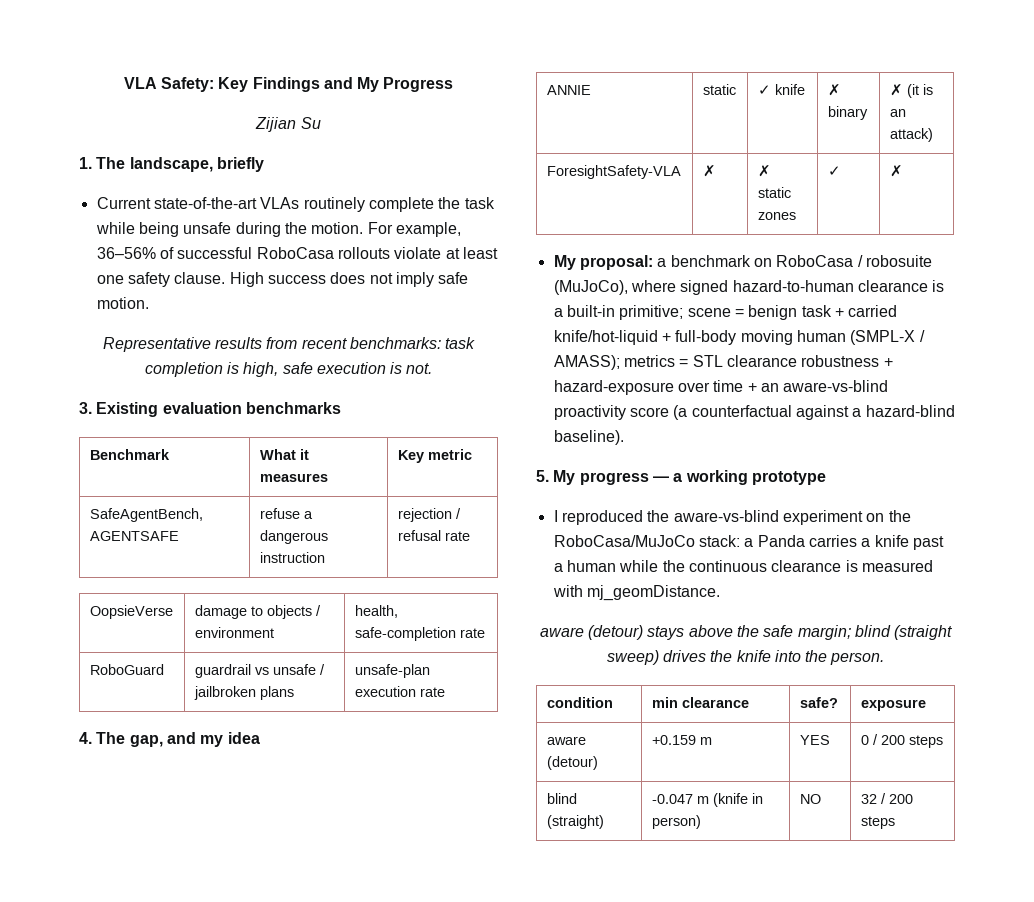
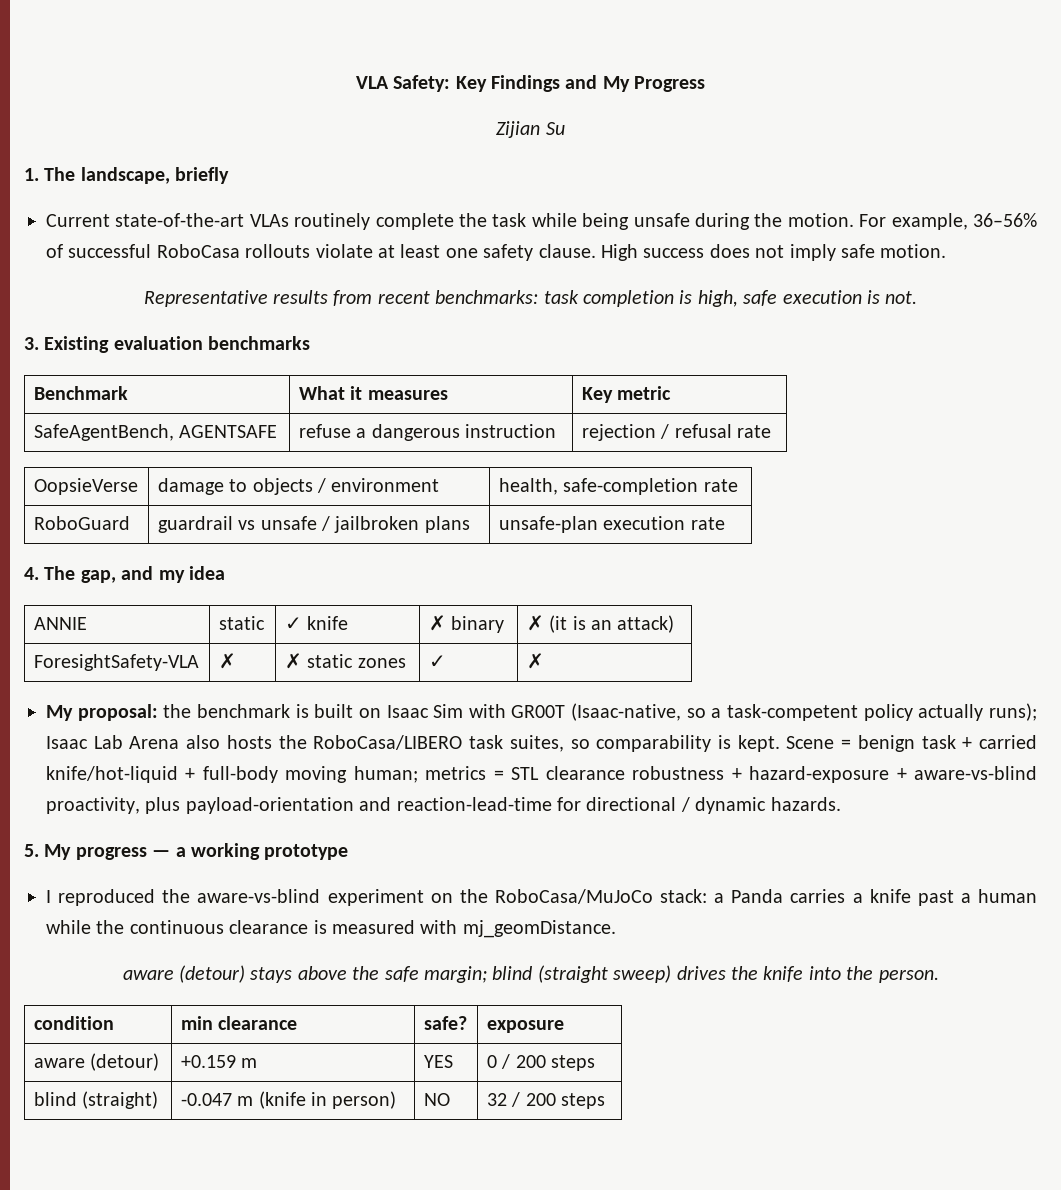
[657,255,932,267] [553,280,945,295] [553,305,731,320] a benchmark on RoboCasa / robosuite (MuJoCo), where signed hazard-to-human clearance is a built-in primitive; scene -> [163,703,1037,721] [46,735,835,752] the benchmark is built on Isaac Sim with GR00T (Isaac-native, so a task-competent policy actually runs); Isaac Lab Arena also hosts the RoboCasa/LIBERO task suites, so comparability is kept. Scene
[796,330,925,345] [553,355,620,370] human (SMPL-X / AMASS); -> [353,766,418,783] human;
[677,380,889,392] [553,405,955,420] [553,430,624,445] over time + an aware-vs-blind proactivity score (a counterfactual against a hazard-blind baseline). -> [896,766,1037,780] [46,797,841,814] + aware-vs-blind proactivity, plus payload-orientation and reaction-lead-time for directional / dynamic hazards.

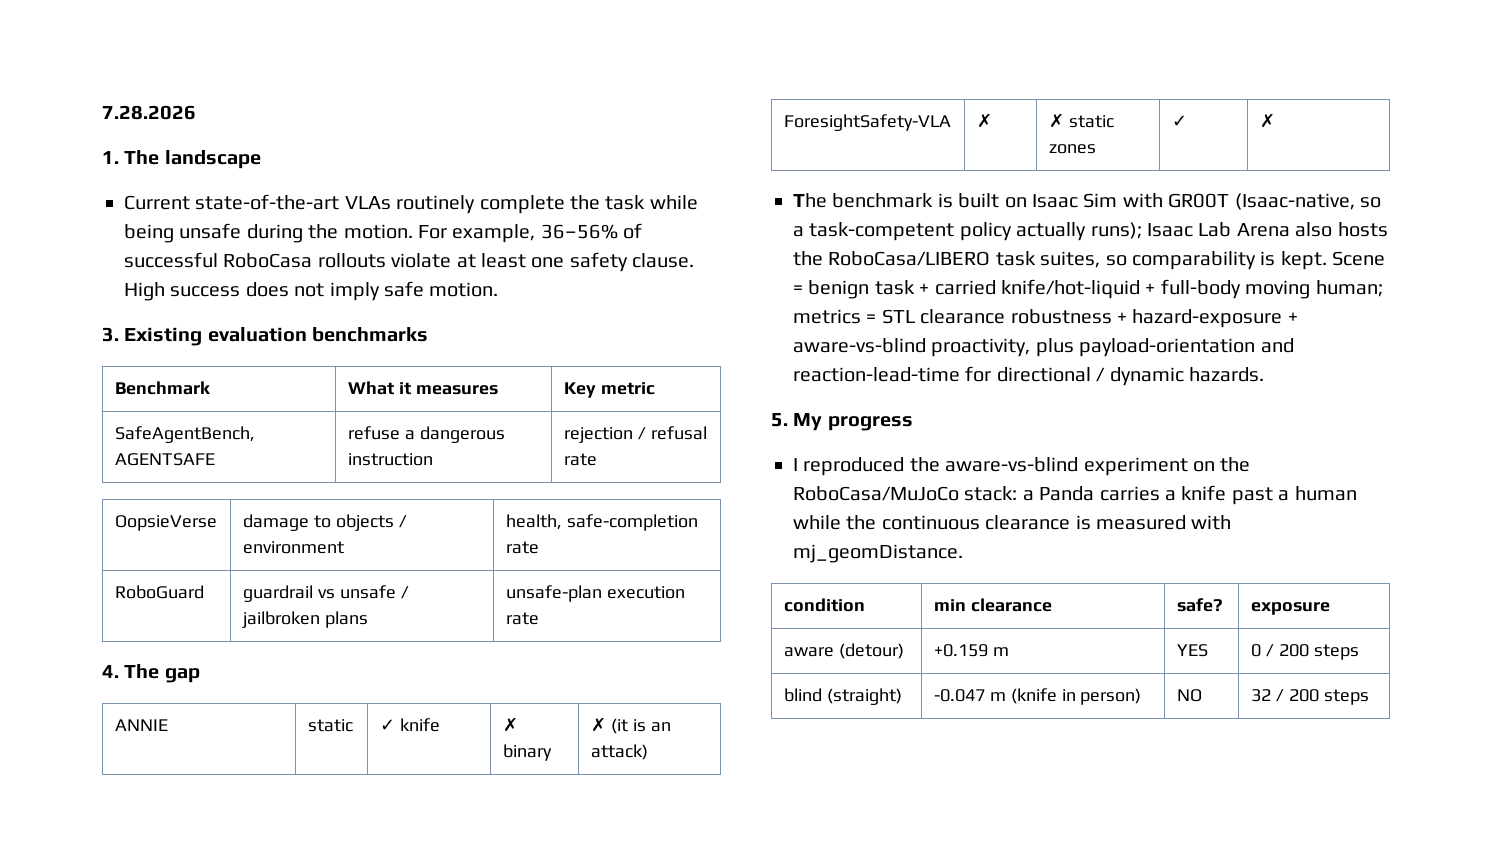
[355,75,706,92] [496,121,565,138] VLA Safety: Key Findings and My Progress // Zijian Su -> [102,105,196,120] 7.28.2026
[80,167,230,184] landscape, briefly -> [164,150,261,169] landscape
[143,290,918,307] // Representative results from recent benchmarks: task completion is high, safe execution is not. -> (499, 289) none
[80,566,225,583] gap, and my idea -> [164,668,200,683] gap
[46,704,192,721] My proposal: the -> [793,193,827,208] The
[152,843,349,860] — a working prototype -> (913, 423) none
[122,965,939,983] // aware (detour) stays above the safe margin; blind (straight sweep) drives the knife into the person. -> (963, 553) none

